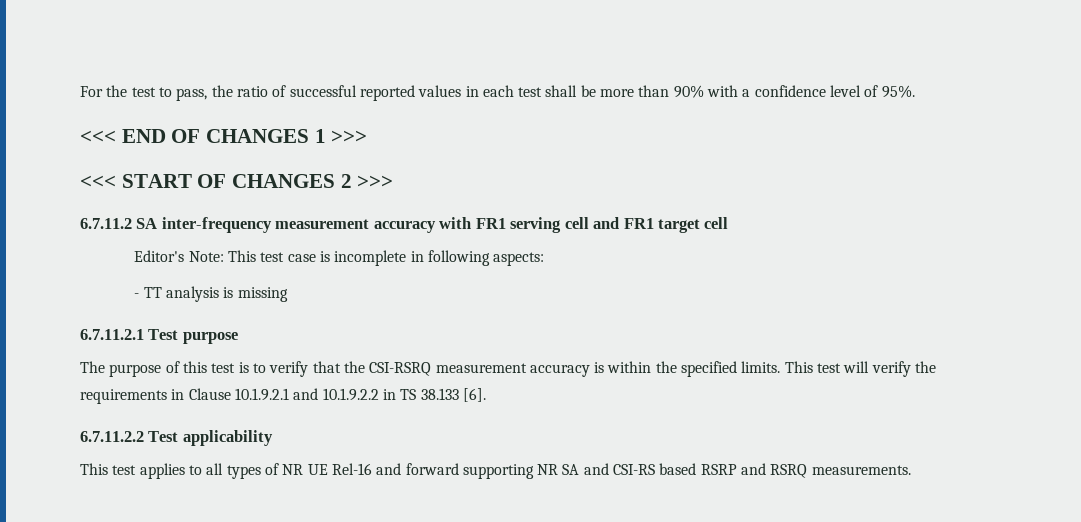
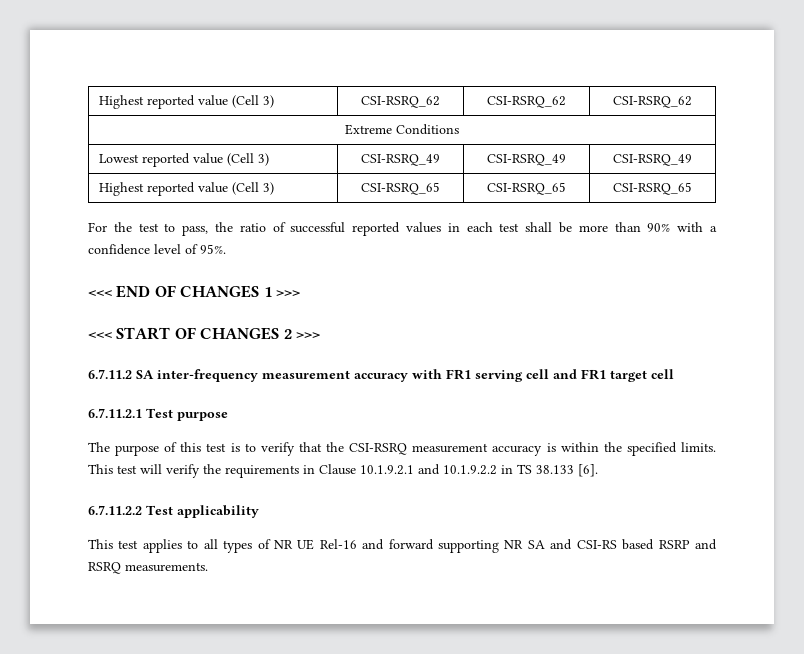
(80, 91) none -> [98,95,274,109] [361,96,440,108] [487,96,566,108] [613,96,692,108] [345,124,459,135] [98,153,269,167] [361,154,440,166] [487,154,566,166] [613,154,692,166] [98,182,274,196] [361,182,440,195] [487,182,566,195] [613,182,692,195] Highest reported value (Cell 3) | CSI-RSRQ_62 | CSI-RSRQ_62 | CSI-RSRQ_62 // Extreme Conditions // Lowest reported value (Cell 3) | CSI-RSRQ_49 | CSI-RSRQ_49 | CSI-RSRQ_49 // Highest reported value (Cell 3) | CSI-RSRQ_65 | CSI-RSRQ_65 | CSI-RSRQ_65 //
[134,250,545,266] [134,286,288,302] // Editor's Note: This test case is incomplete in following aspects: // - TT analysis is missing -> (674, 374) none

